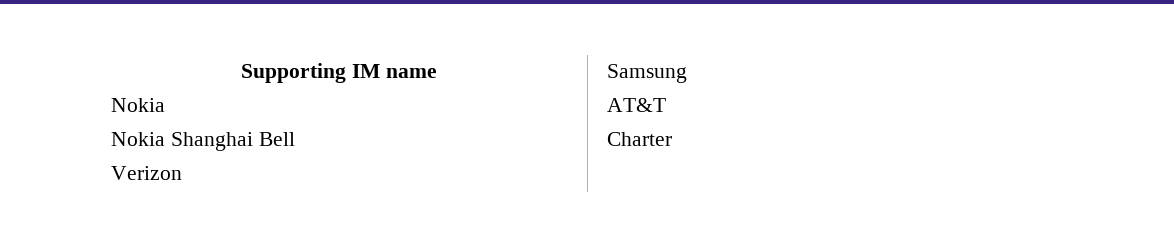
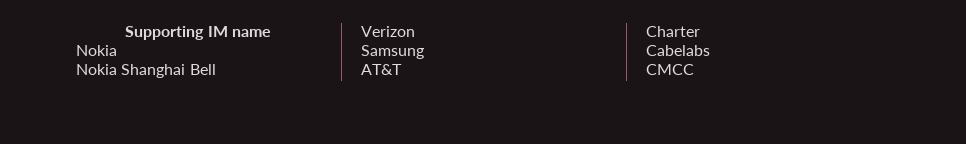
(672, 139) none -> [646,45,710,56] [646,64,694,75] // Cabelabs // CMCC

